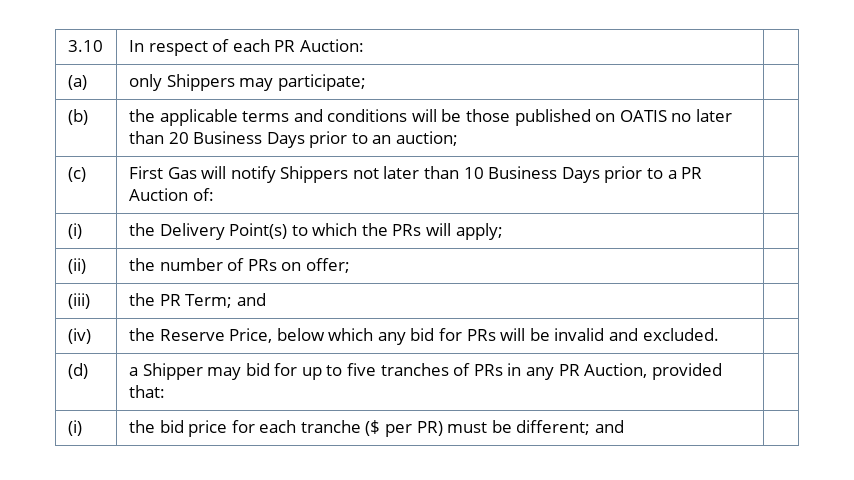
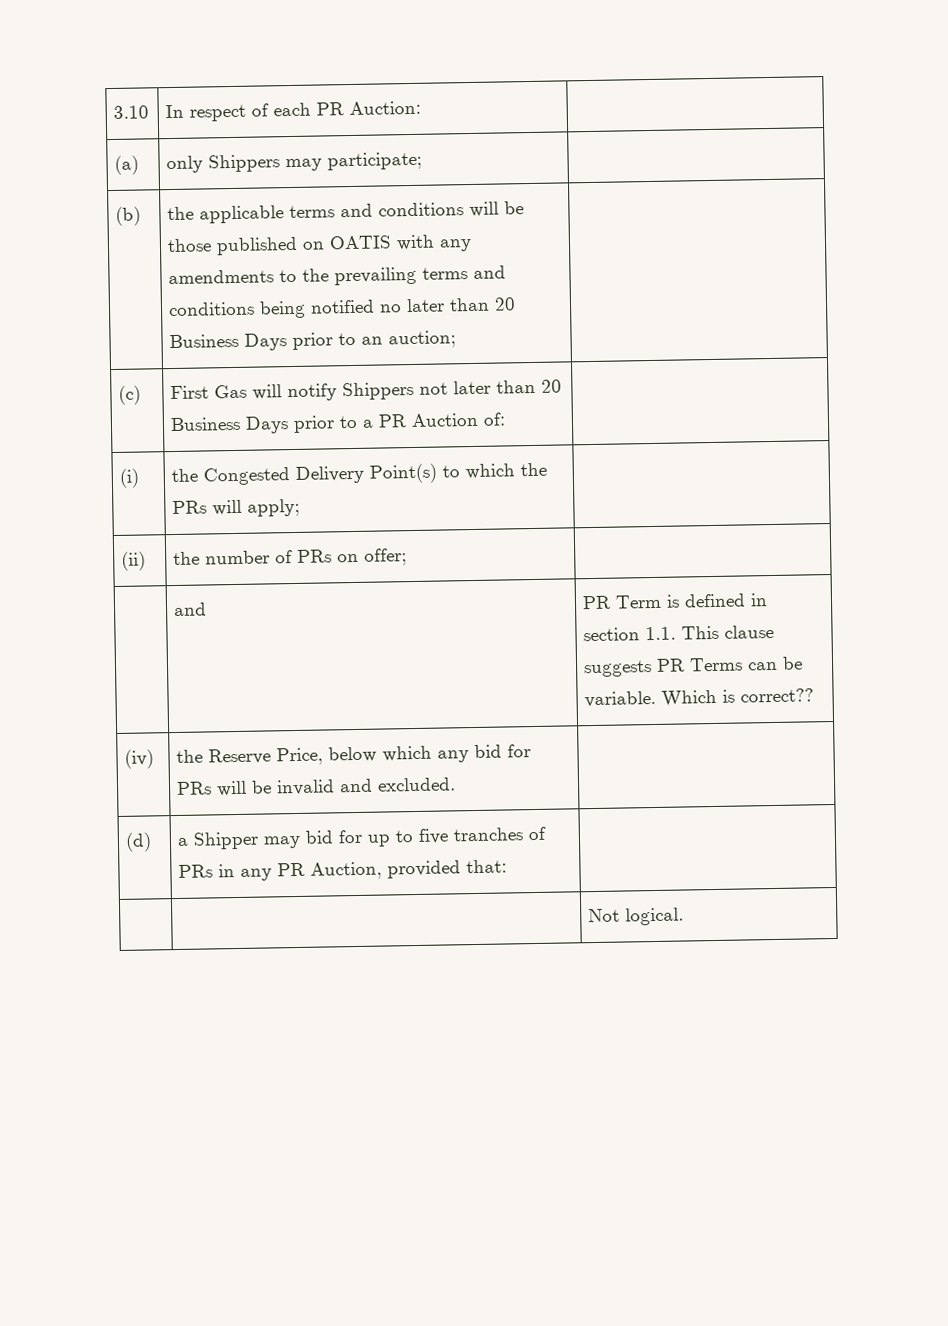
(667, 116) none -> [396,234,473,252] [168,265,507,286] [168,299,376,319] with any amendments to the prevailing terms and conditions being notified
[463,167,484,179] 10 -> [541,379,563,393] 20
(155, 229) none -> [203,467,291,486] Congested
[67,293,90,309] [128,293,266,308] (iii) | the PR Term; and | -> [173,602,208,617] [582,593,769,610] [583,624,775,642] [583,656,804,678] [584,688,815,708] | and | PR Term is defined in section 1.1. This clause suggests PR Terms can be variable. Which is correct??
[67,420,82,436] [128,420,625,437] (i) | the bid price for each tranche ($ per PR) must be different; and | -> [588,907,685,926] | | Not logical.

